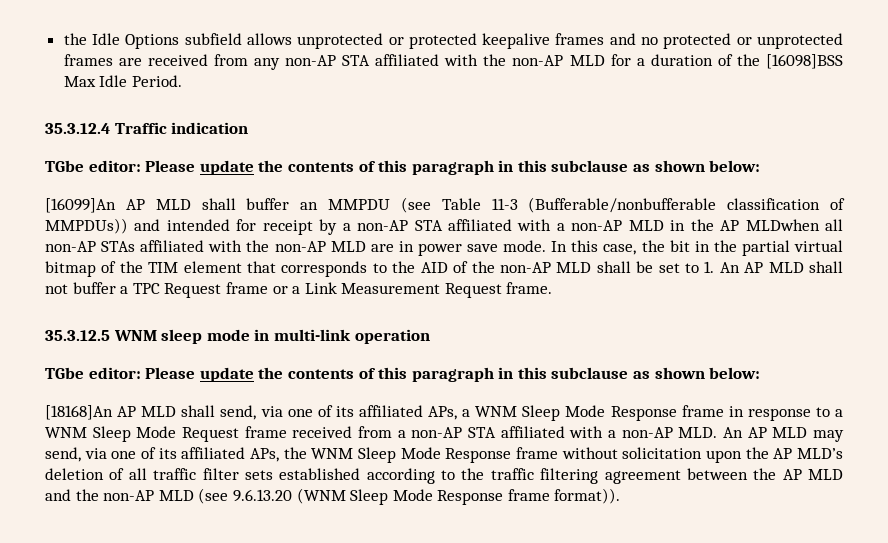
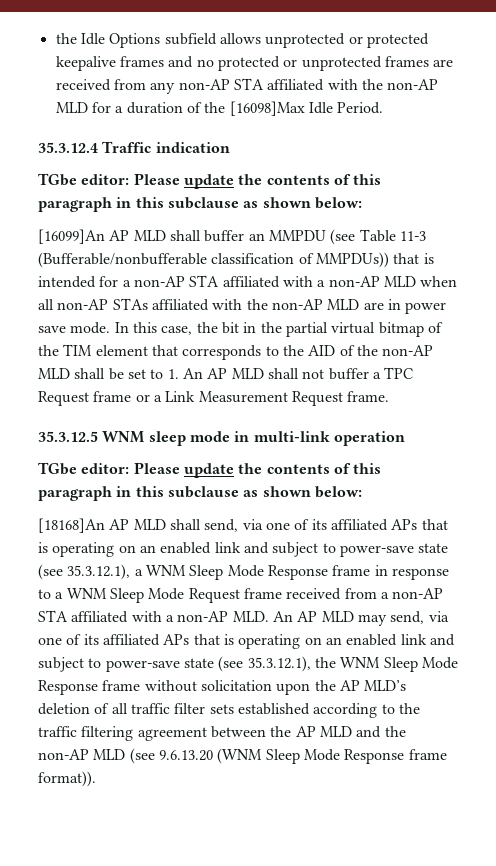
[766,54,844,69] [63,76,96,87] [16098]BSS Max -> [229,101,305,116] [16098]Max
[134,219,338,235] and intended for receipt by -> [393,253,434,264] [38,276,119,288] that is intended for
[670,219,820,231] in the AP MLDwhen -> [420,276,458,287] when
[428,406,458,420] APs, -> [391,519,448,530] [38,542,449,557] [38,564,131,580] APs that is operating on an enabled link and subject to power-save state (see 35.3.12.1),
[250,448,279,462] APs, -> [163,634,455,649] [38,656,311,672] APs that is operating on an enabled link and subject to power-save state (see 35.3.12.1),

